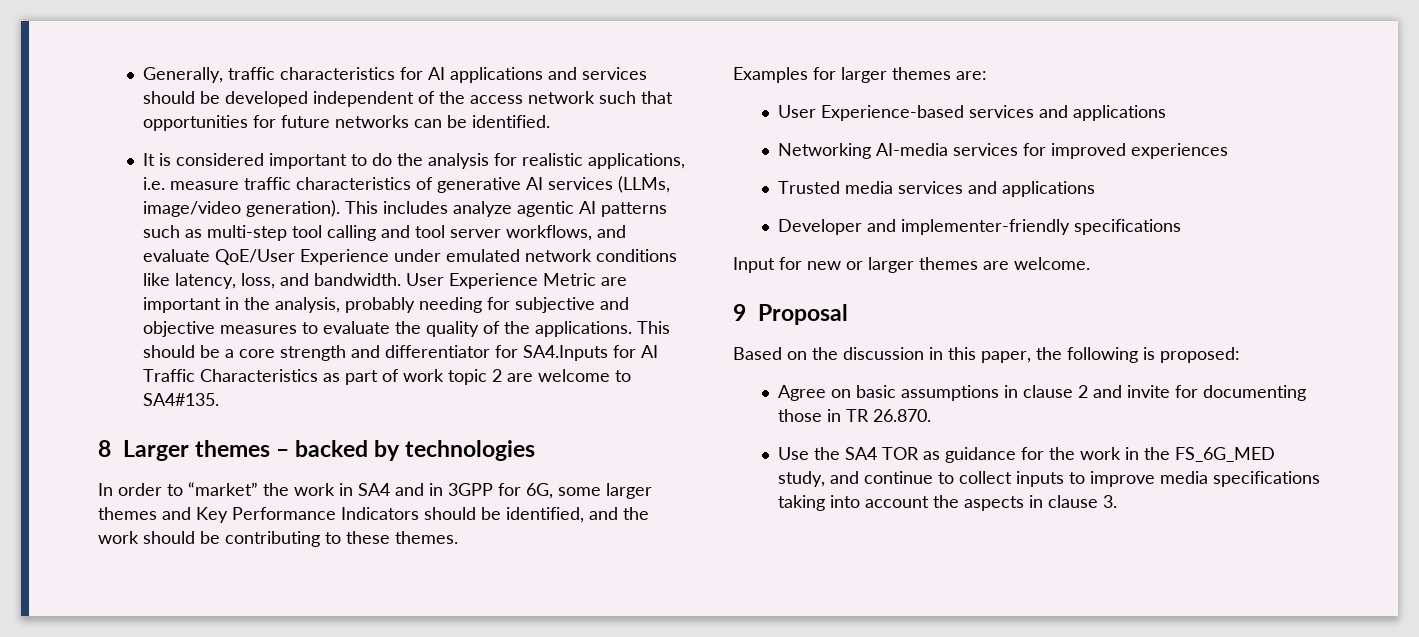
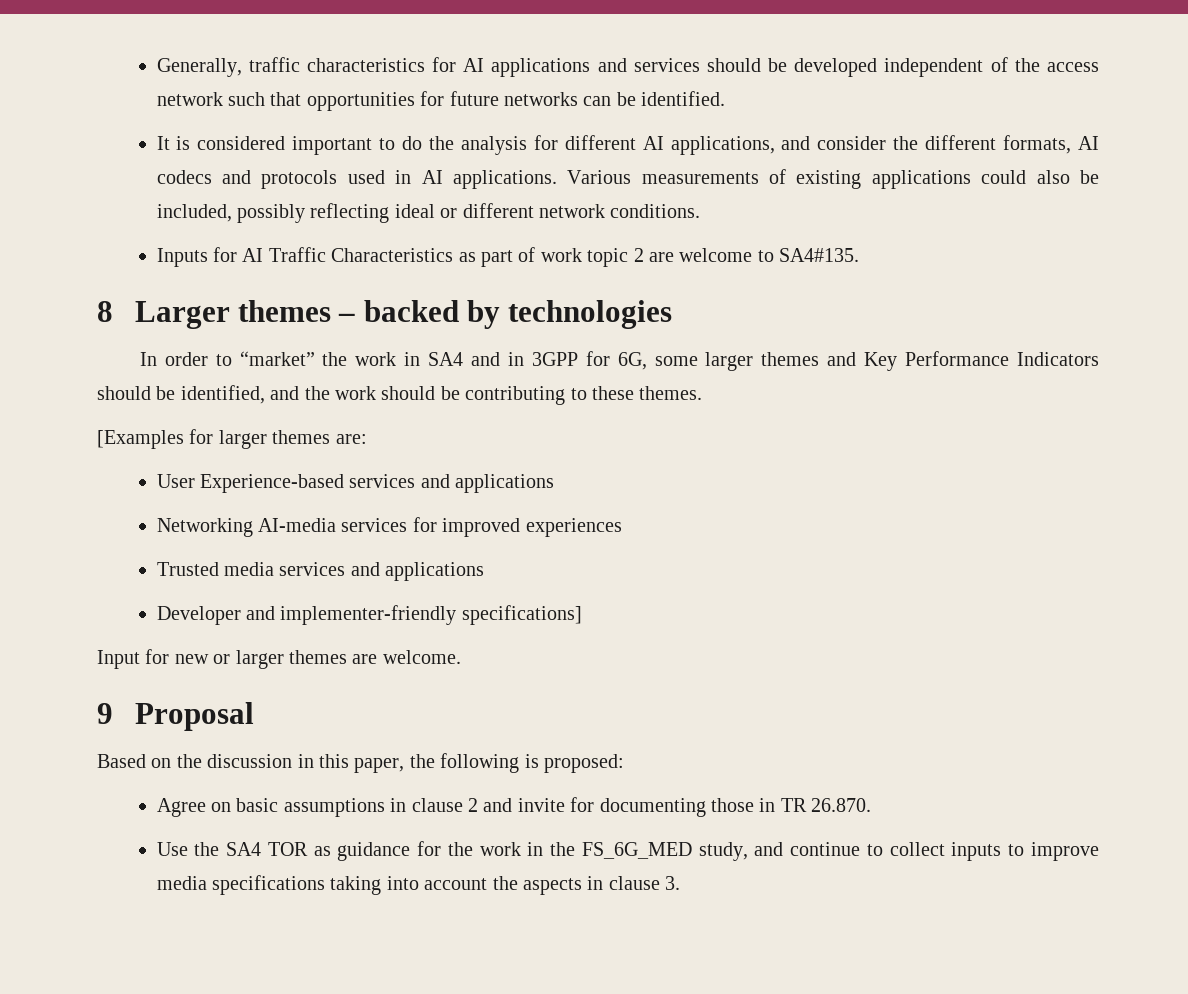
[521,153,685,169] [142,176,670,193] [142,200,667,217] [142,225,626,241] [142,249,677,265] [142,273,627,289] [142,297,629,313] [142,321,670,337] [142,345,608,361] realistic applications, i.e. measure traffic characteristics of generative AI services (LLMs, image/video generation). This includes analyze agentic AI patterns such as multi-step tool calling and tool server workflows, and evaluate QoE/User Experience under emulated network conditions like latency, loss, and bandwidth. User Experience Metric are important in the analysis, probably needing for subjective and objective measures to evaluate the quality of the applications. This should be a core strength and differentiator for SA4.Inputs -> [564,135,1099,155] [156,169,1099,189] [156,203,701,223] [156,248,208,267] different AI applications, and consider the different formats, AI codecs and protocols used in AI applications. Various measurements of existing applications could also be included, possibly reflecting ideal or different network conditions. // Inputs
[733,67,808,83] Examples -> [97,430,184,449] [Examples
[1073,219,1181,235] specifications -> [461,605,582,625] specifications]

